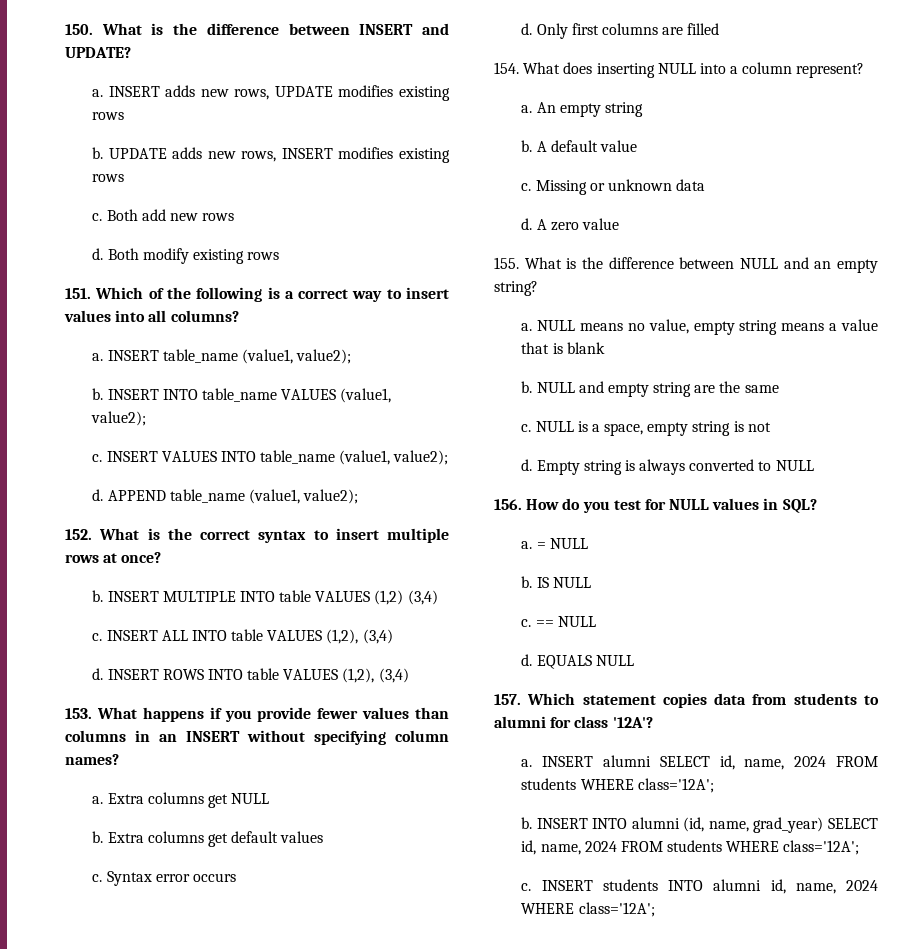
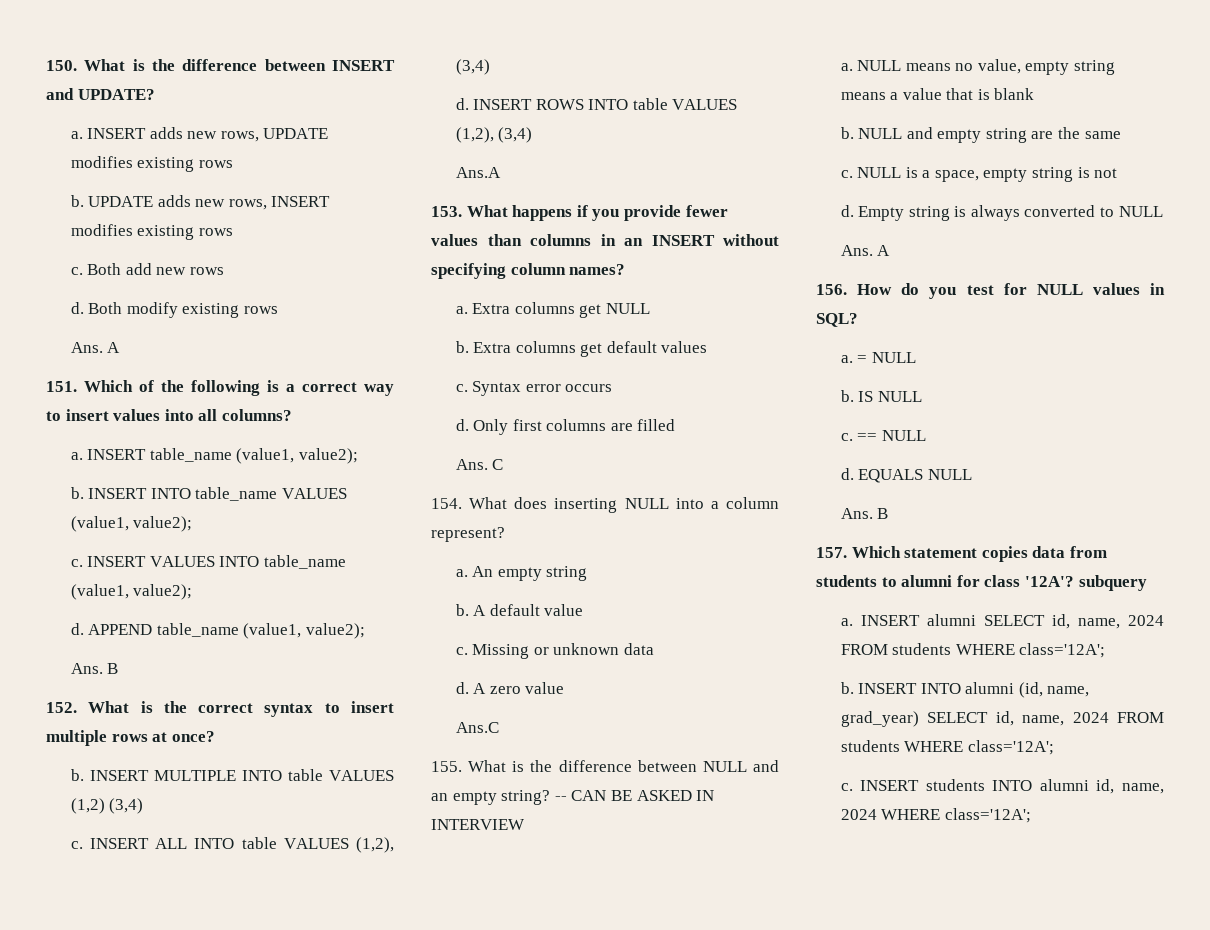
(280, 256) none -> [70,342,121,353] // Ans. A
(359, 496) none -> [70,663,119,674] // Ans. B
(409, 675) none -> [455,167,501,178] // Ans.A
(720, 29) none -> [455,459,504,470] // Ans. C
(619, 224) none -> [455,722,499,733] // Ans.C
(538, 288) none -> [554,790,715,801] [431,819,525,830] -- CAN BE ASKED IN INTERVIEW
(814, 465) none -> [840,245,891,256] // Ans. A
(634, 660) none -> [840,508,889,519] // Ans. B
(653, 722) none -> [1078,575,1147,591] subquery

